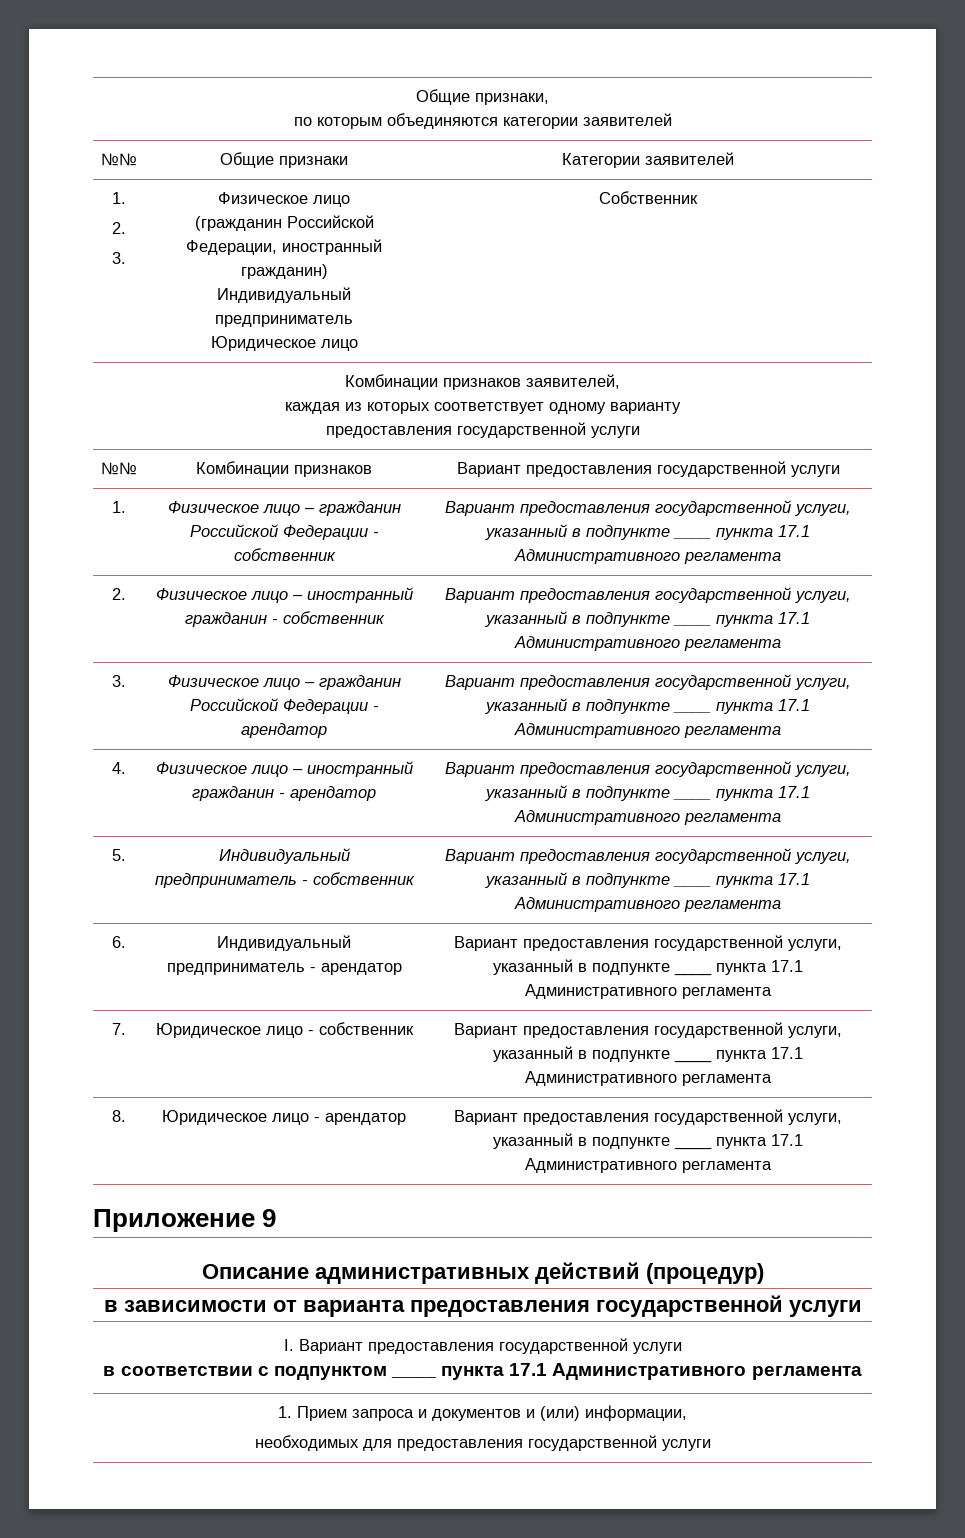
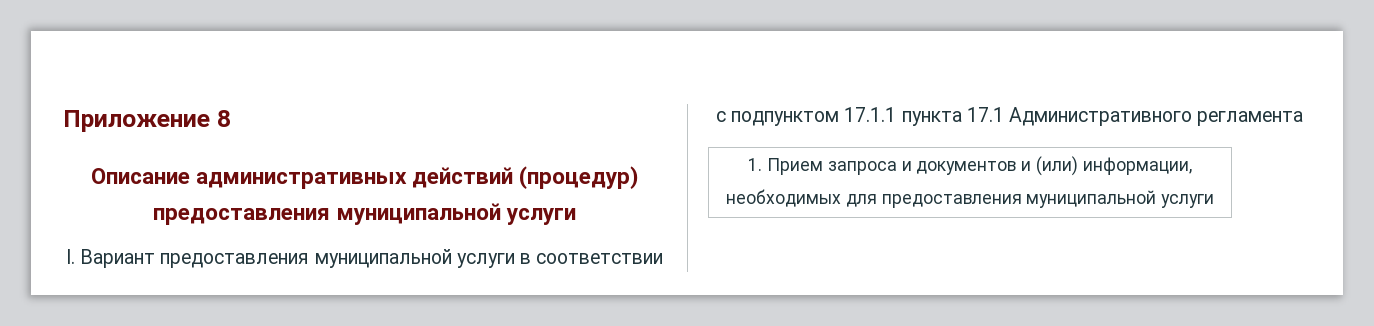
[416,89,549,105] [293,113,672,129] [100,153,137,166] [220,152,348,168] [562,152,734,168] [111,192,126,204] [111,222,126,234] [111,252,126,264] [218,192,350,207] [194,215,374,231] [186,239,382,255] [240,264,328,279] [217,287,351,303] [215,315,353,327] [210,336,358,351] [599,191,698,204] [345,374,620,390] [285,402,681,414] [325,422,640,438] [100,462,137,475] [196,461,372,477] [456,461,840,477] [111,501,126,513] [167,501,401,516] [189,524,379,540] [233,548,336,561] [444,500,851,516] [484,524,810,540] [514,549,781,564] [111,588,126,600] [155,587,413,603] [184,611,385,627] [444,587,851,603] [484,611,810,627] [514,636,781,651] [111,675,126,687] [167,675,401,690] [189,698,379,714] [241,723,327,738] [444,674,851,690] [484,698,810,714] [514,723,781,738] [111,762,126,774] [155,761,413,777] [192,786,376,801] [444,761,851,777] [484,785,810,801] [514,810,781,825] [111,849,126,861] [218,848,350,864] [154,872,415,888] [444,848,851,864] [484,872,810,888] [514,897,781,912] [111,936,126,948] [217,935,351,951] [166,963,402,975] [453,935,842,951] [492,959,803,976] [525,984,772,999] [111,1023,126,1035] [155,1022,414,1038] [453,1022,842,1038] [492,1046,803,1063] [525,1071,772,1086] [111,1110,126,1122] [162,1110,406,1125] [453,1109,842,1125] [492,1133,803,1150] [525,1158,772,1173] [93,1209,277,1232] [201,1262,764,1284] [103,1295,783,1317] Общие признаки, // по которым объединяются категории заявителей // №№ | Общие признаки | Категории заявителей // 1. // 2. // 3. | Физическое лицо // (гражданин Российской Федерации, иностранный гражданин) // Индивидуальный предприниматель // Юридическое лицо | Собственник // Комбинации признаков заявителей, // каждая из которых соответствует одному варианту // предоставления государственной услуги // №№ | Комбинации признаков | Вариант предоставления государственной услуги // 1. | Физическое лицо – гражданин Российской Федерации - собственник | Вариант предоставления государственной услуги, указанный в подпункте ____ пункта 17.1 Административного регламента // 2. | Физическое лицо – иностранный гражданин - собственник | Вариант предоставления государственной услуги, указанный в подпункте ____ пункта 17.1 Административного регламента // 3. | Физическое лицо – гражданин Российской Федерации - арендатор | Вариант предоставления государственной услуги, указанный в подпункте ____ пункта 17.1 Административного регламента // 4. | Физическое лицо – иностранный гражданин - арендатор | Вариант предоставления государственной услуги, указанный в подпункте ____ пункта 17.1 Административного регламента // 5. | Индивидуальный предприниматель - собственник | Вариант предоставления государственной услуги, указанный в подпункте ____ пункта 17.1 Административного регламента // 6. | Индивидуальный предприниматель - арендатор | Вариант предоставления государственной услуги, указанный в подпункте ____ пункта 17.1 Административного регламента // 7. | Юридическое лицо - собственник | Вариант предоставления государственной услуги, указанный в подпункте ____ пункта 17.1 Административного регламента // 8. | Юридическое лицо - арендатор | Вариант предоставления государственной услуги, указанный в подпункте ____ пункта 17.1 Административного регламента // Приложение 9 // Описание административных действий (процедур) // в зависимости от варианта предоставления государственной -> [63,110,231,132] [90,166,639,189] [153,203,501,225] Приложение 8 // Описание административных действий (процедур) // предоставления муниципальной
[498,1338,682,1354] государственной услуги // -> [314,249,515,268] муниципальной услуги
[391,1376,436,1378] ____ -> [844,107,897,122] 17.1.1
[527,1435,657,1451] государственной -> [1026,190,1157,208] муниципальной

